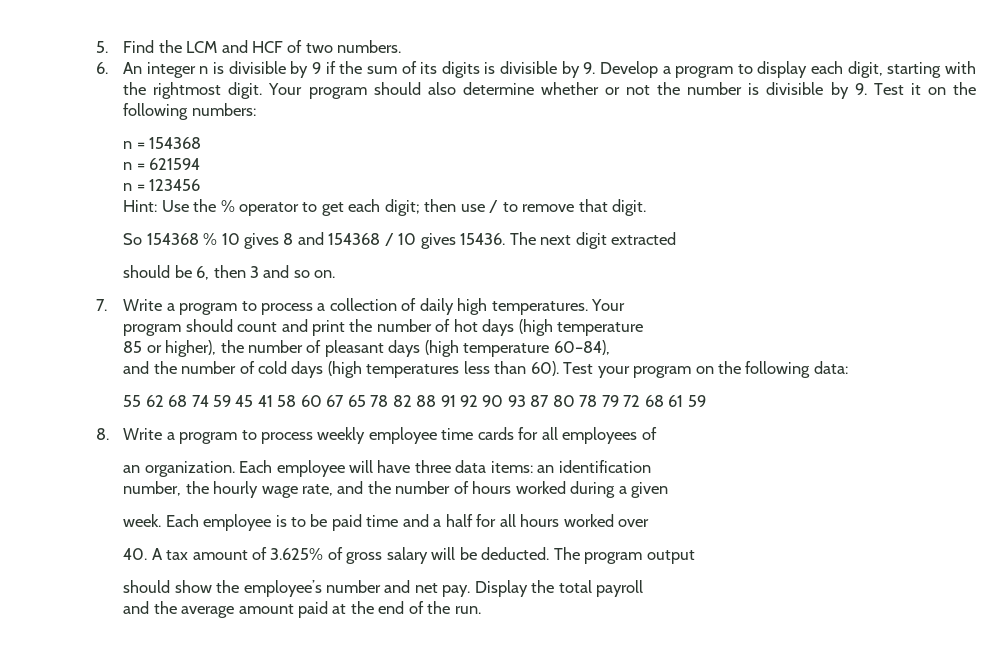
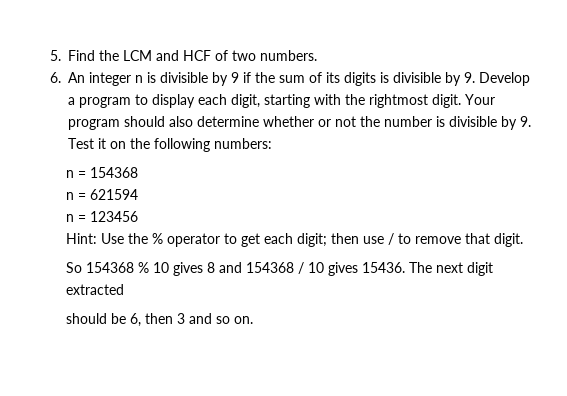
[96,298,626,315] [123,319,644,336] [123,340,610,357] [123,361,848,378] [123,395,706,407] [96,427,657,444] [123,460,651,477] [123,481,669,498] [123,514,650,531] [123,547,695,564] [123,580,644,597] [123,601,481,618] // 7. Write a program to process a collection of daily high temperatures. Your // program should count and print the number of hot days (high temperature // 85 or higher), the number of pleasant days (high temperature 60–84), // and the number of cold days (high temperatures less than 60). Test your program on the following data: // 55 62 68 74 59 45 41 58 60 67 65 78 82 88 91 92 90 93 87 80 78 79 72 68 61 59 // 8. Write a program to process weekly employee time cards for all employees of // an organization. Each employee will have three data items: an identification // number, the hourly wage rate, and the number of hours worked during a given // week. Each employee is to be paid time and a half for all hours worked over // 40. A tax amount of 3.625% of gross salary will be deducted. The program output // should show the employee’s number and net pay. Display the total payroll // and the average amount paid at the end of the run. -> (254, 320) none

